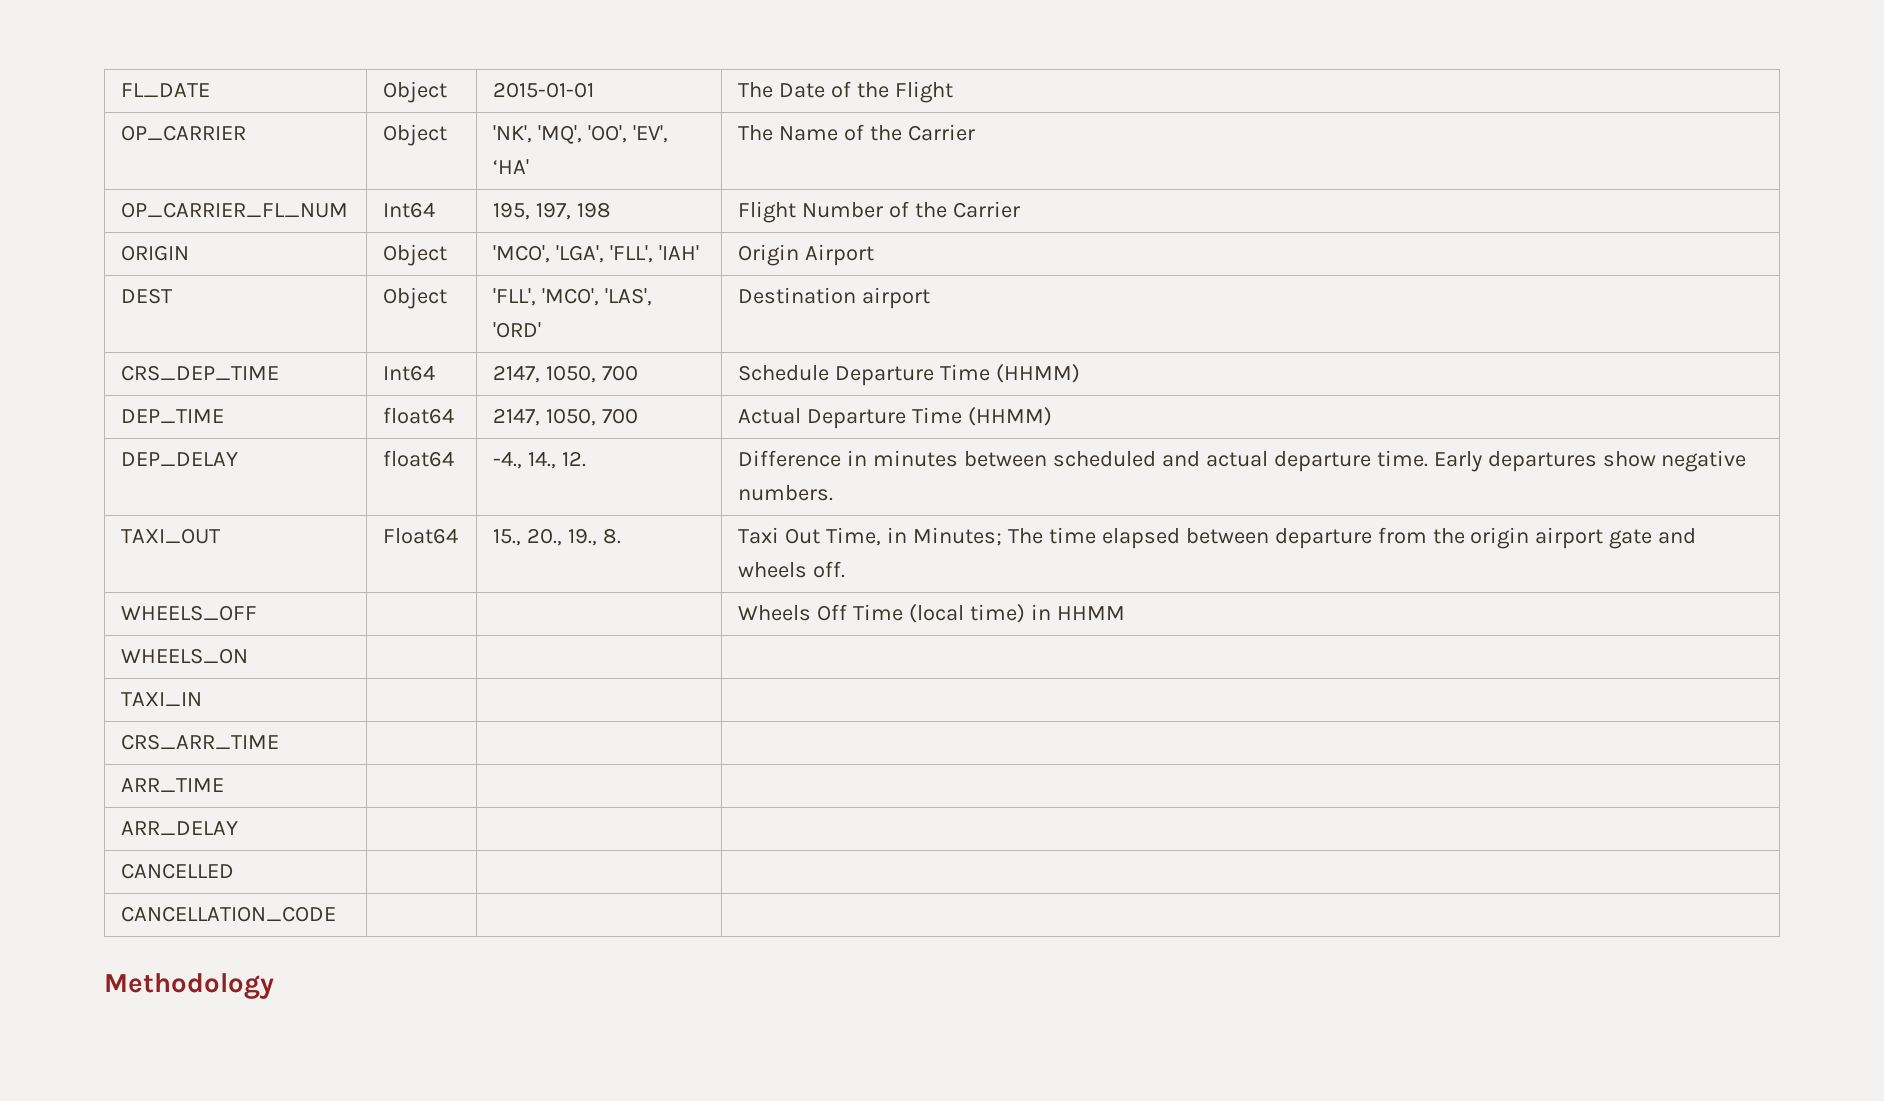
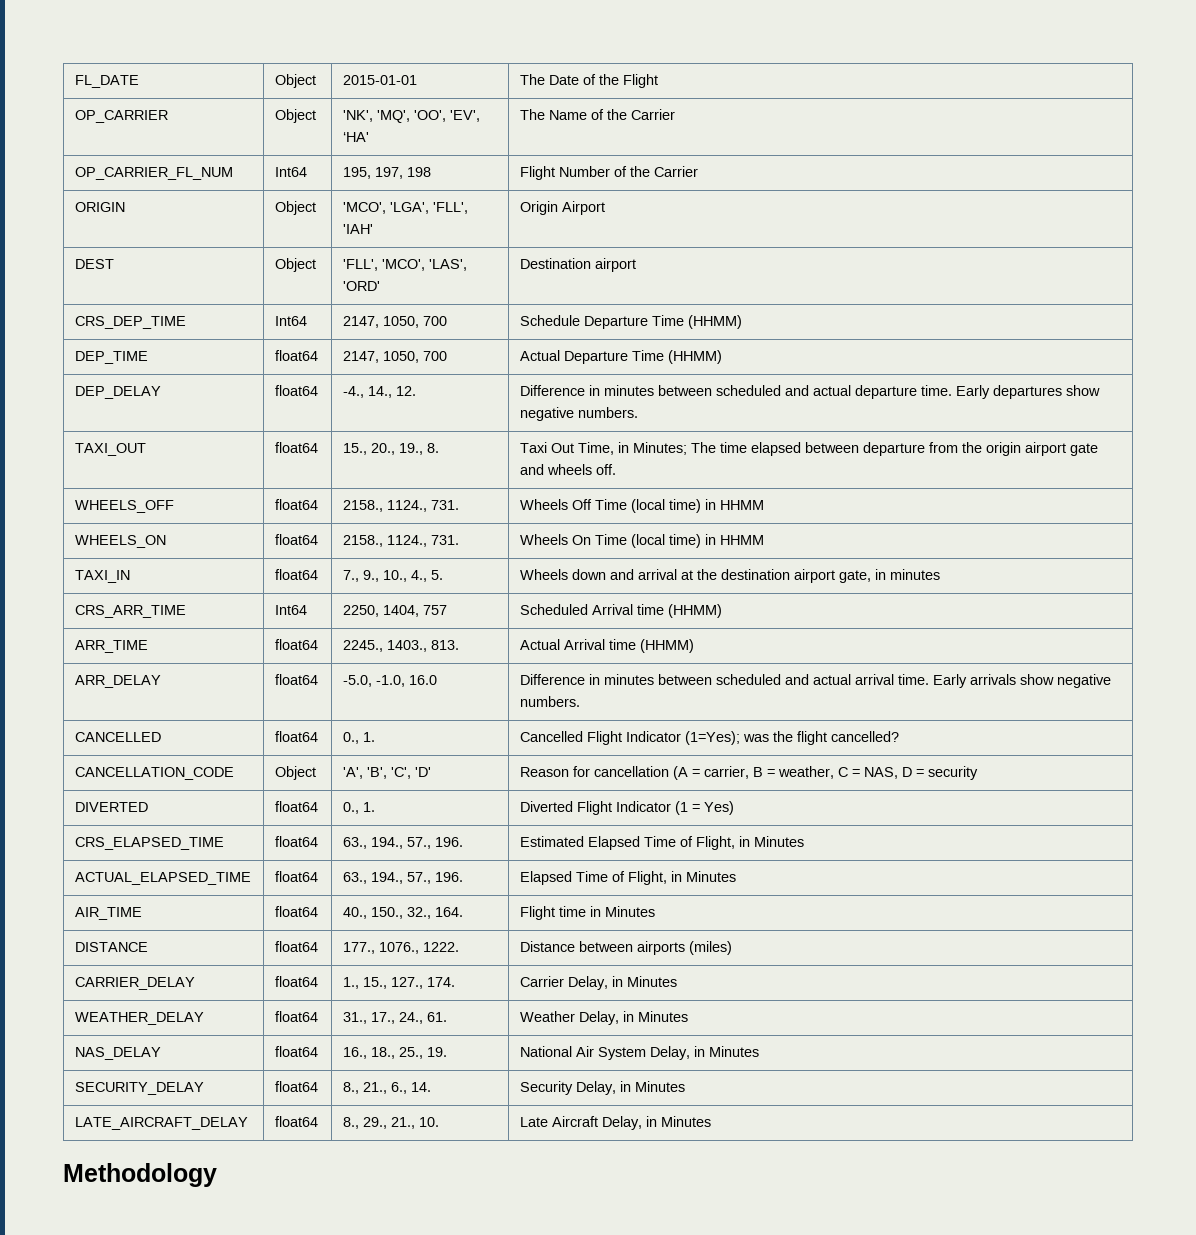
[383,528,459,544] Float64 -> [274,442,318,453] float64
(258, 613) | -> [274,499,318,510] [342,500,459,512] float64 | 2158., 1124., 731.
[121,692,203,706] [121,734,280,750] [121,778,225,792] [121,821,239,835] [121,863,235,879] [121,906,337,922] | | // TAXI_IN | | | // CRS_ARR_TIME | | | // ARR_TIME | | | // ARR_DELAY | | | // CANCELLED | | | // CANCELLATION_CODE | | | -> [274,534,318,545] [342,535,459,547] [519,534,764,548] [74,570,130,583] [274,569,318,580] [342,570,443,582] [519,569,940,583] [74,605,186,618] [274,605,307,615] [342,605,447,617] [519,604,722,618] [74,640,148,653] [274,639,318,650] [342,640,459,652] [519,639,694,653] [74,675,161,688] [274,674,318,685] [342,675,437,687] [519,674,1111,688] [519,696,580,707] [74,732,161,742] [274,731,318,742] [342,732,375,744] [519,731,899,745] [74,767,234,780] [274,766,316,780] [342,767,431,779] [519,766,978,780] [74,802,148,812] [274,801,318,812] [342,802,375,814] [519,801,734,815] [74,837,224,850] [274,836,318,847] [342,837,463,849] [519,836,804,850] [74,872,251,885] [274,871,318,882] [342,872,463,884] [519,871,736,885] [74,907,142,920] [274,906,318,917] [342,907,463,919] [519,906,655,920] [74,942,148,952] [274,941,318,952] [342,942,459,954] [519,941,732,955] [74,977,195,990] [274,976,318,987] [342,977,455,989] [519,976,677,990] [74,1012,204,1025] [274,1011,318,1022] [342,1012,447,1024] [519,1011,688,1025] [74,1047,161,1060] [274,1046,318,1057] [342,1047,447,1059] [519,1046,759,1060] [74,1082,204,1095] [274,1081,318,1092] [342,1082,431,1094] [519,1081,685,1095] [74,1117,248,1130] [274,1116,318,1127] [342,1117,439,1129] [519,1116,711,1130] float64 | 2158., 1124., 731. | Wheels On Time (local time) in HHMM // TAXI_IN | float64 | 7., 9., 10., 4., 5. | Wheels down and arrival at the destination airport gate, in minutes // CRS_ARR_TIME | Int64 | 2250, 1404, 757 | Scheduled Arrival time (HHMM) // ARR_TIME | float64 | 2245., 1403., 813. | Actual Arrival time (HHMM) // ARR_DELAY | float64 | -5.0, -1.0, 16.0 | Difference in minutes between scheduled and actual arrival time. Early arrivals show negative numbers. // CANCELLED | float64 | 0., 1. | Cancelled Flight Indicator (1=Yes); was the flight cancelled? // CANCELLATION_CODE | Object | 'A', 'B', 'C', 'D' | Reason for cancellation (A = carrier, B = weather, C = NAS, D = security // DIVERTED | float64 | 0., 1. | Diverted Flight Indicator (1 = Yes) // CRS_ELAPSED_TIME | float64 | 63., 194., 57., 196. | Estimated Elapsed Time of Flight, in Minutes // ACTUAL_ELAPSED_TIME | float64 | 63., 194., 57., 196. | Elapsed Time of Flight, in Minutes // AIR_TIME | float64 | 40., 150., 32., 164. | Flight time in Minutes // DISTANCE | float64 | 177., 1076., 1222. | Distance between airports (miles) // CARRIER_DELAY | float64 | 1., 15., 127., 174. | Carrier Delay, in Minutes // WEATHER_DELAY | float64 | 31., 17., 24., 61. | Weather Delay, in Minutes // NAS_DELAY | float64 | 16., 18., 25., 19. | National Air System Delay, in Minutes // SECURITY_DELAY | float64 | 8., 21., 6., 14. | Security Delay, in Minutes // LATE_AIRCRAFT_DELAY | float64 | 8., 29., 21., 10. | Late Aircraft Delay, in Minutes

